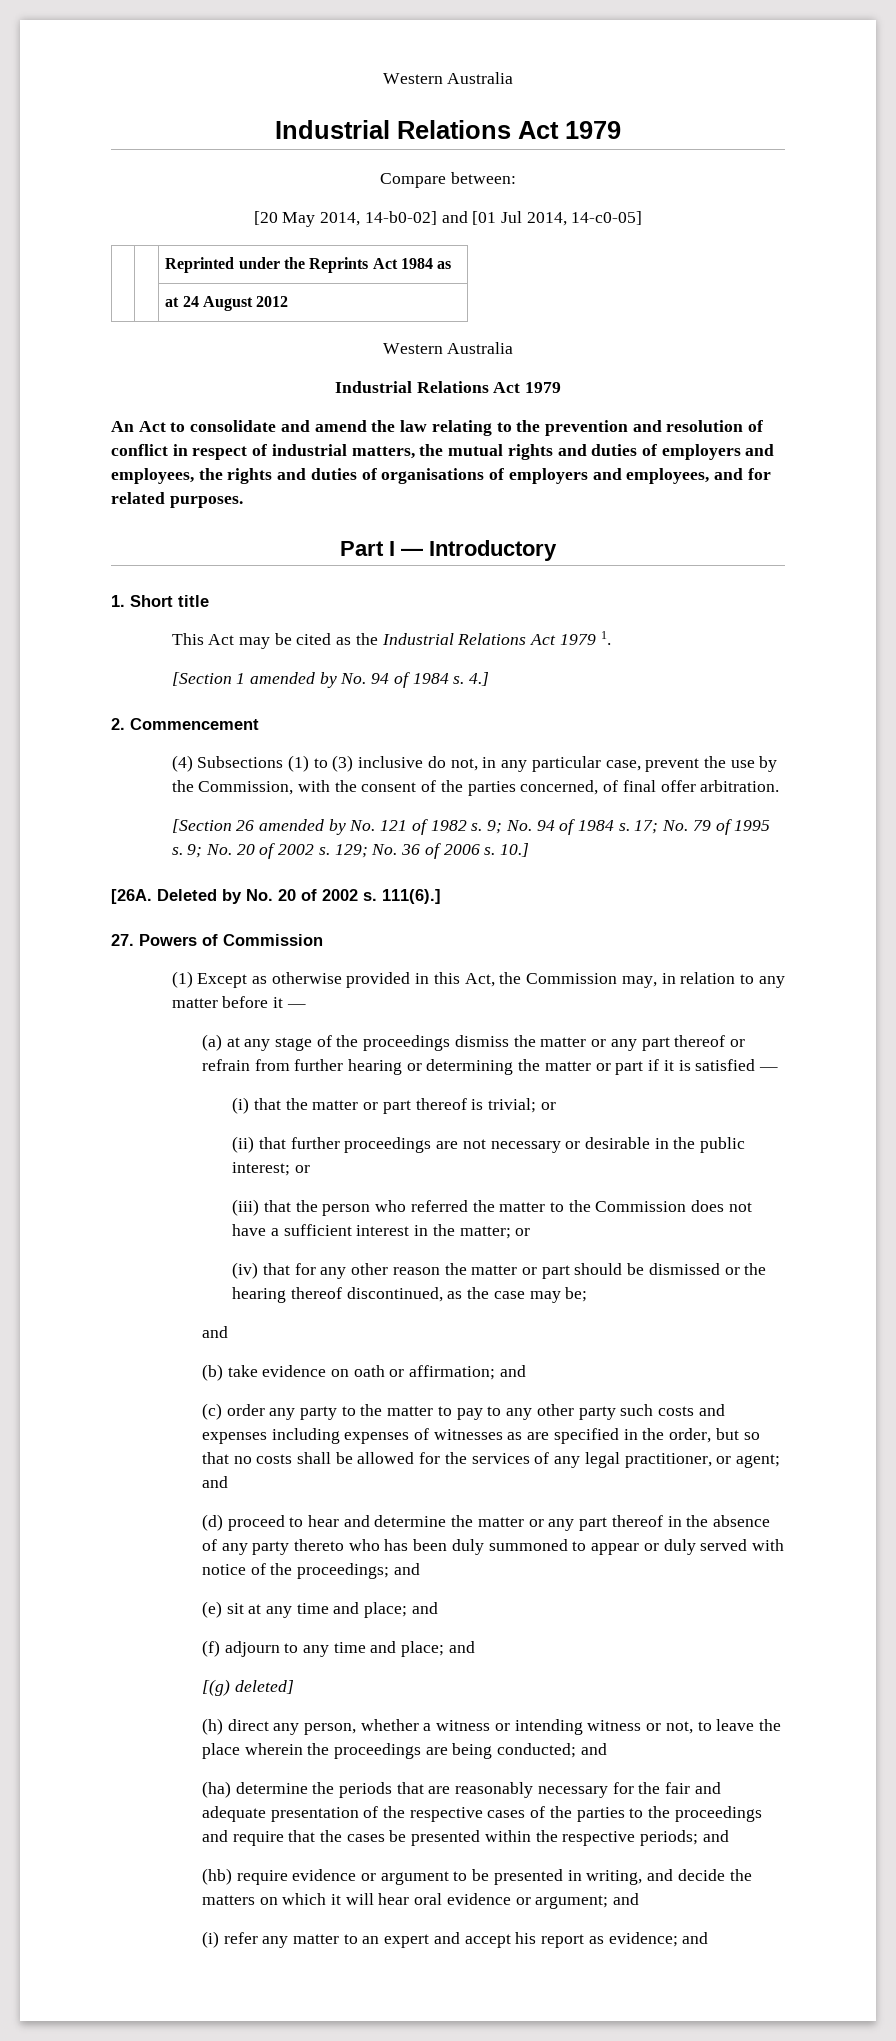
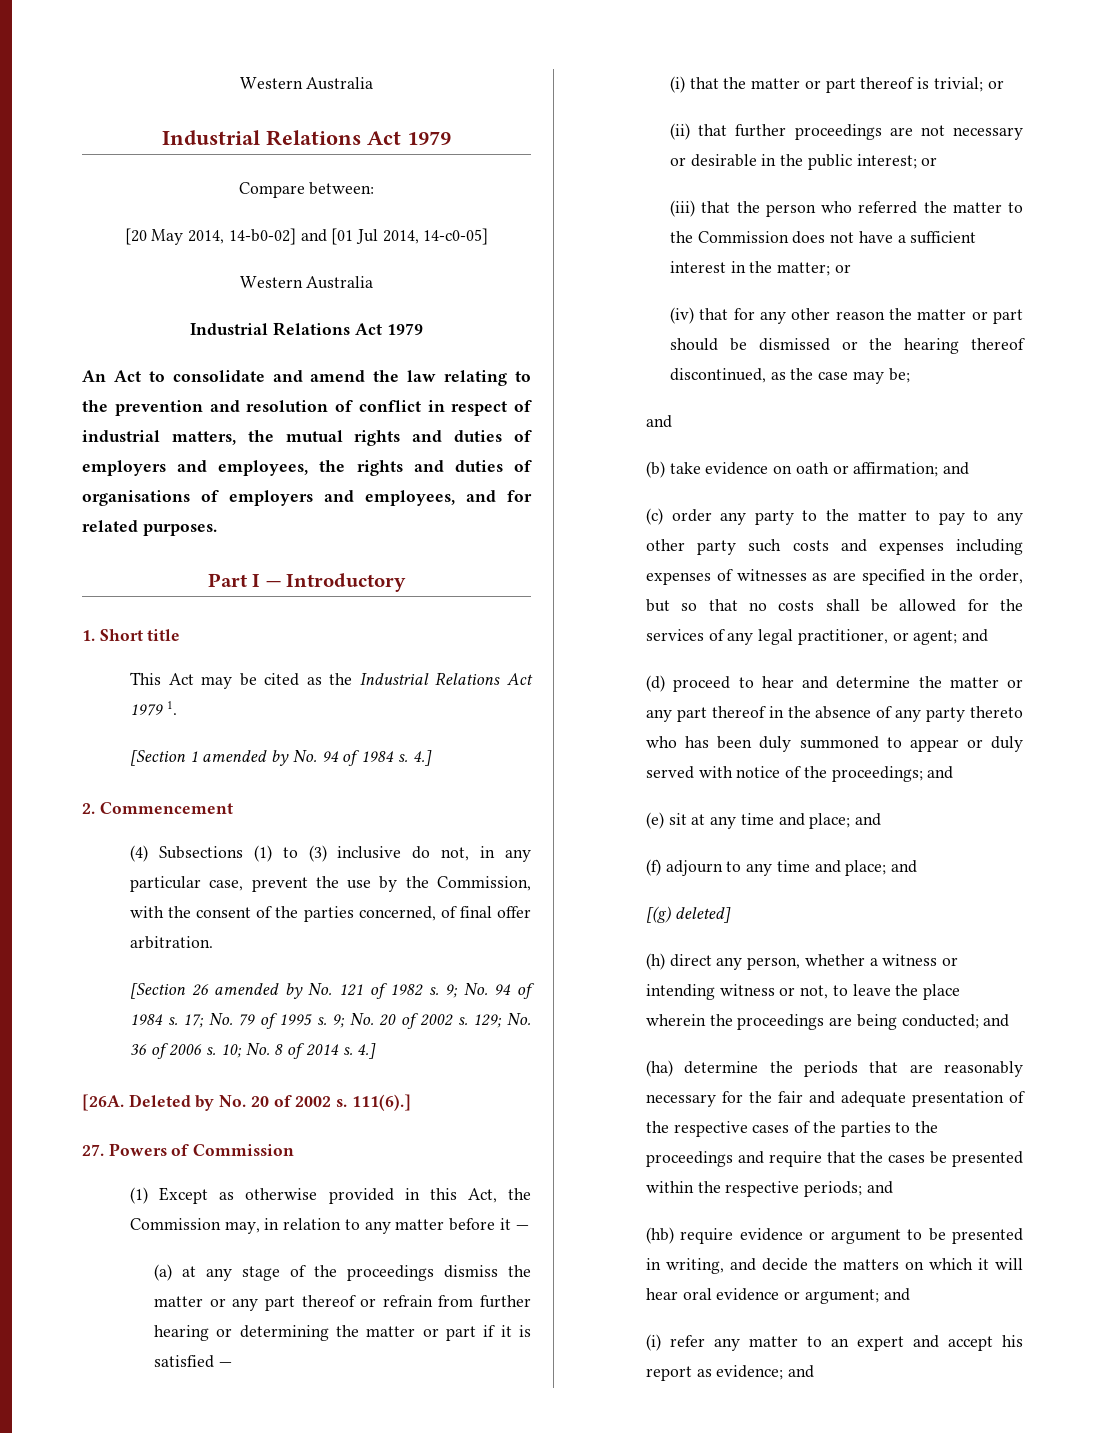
[165,257,452,273] [165,296,289,311] // | | Reprinted under the Reprints Act 1984 as // | | at 24 August 2012 -> (489, 236) none
[499,843,529,857] 10.] -> [220,1043,377,1059] 10; No. 8 of 2014 s. 4.]

